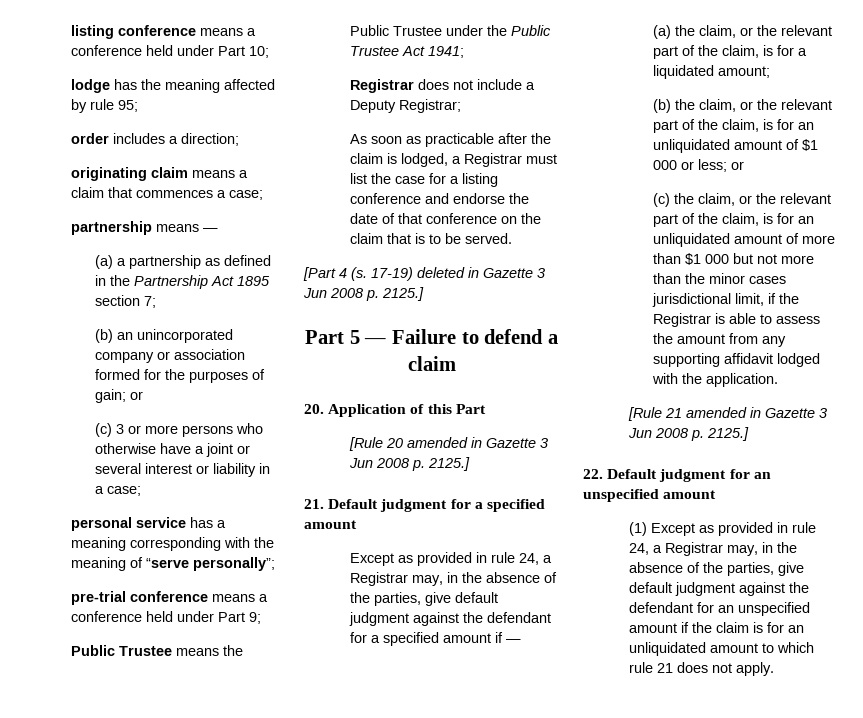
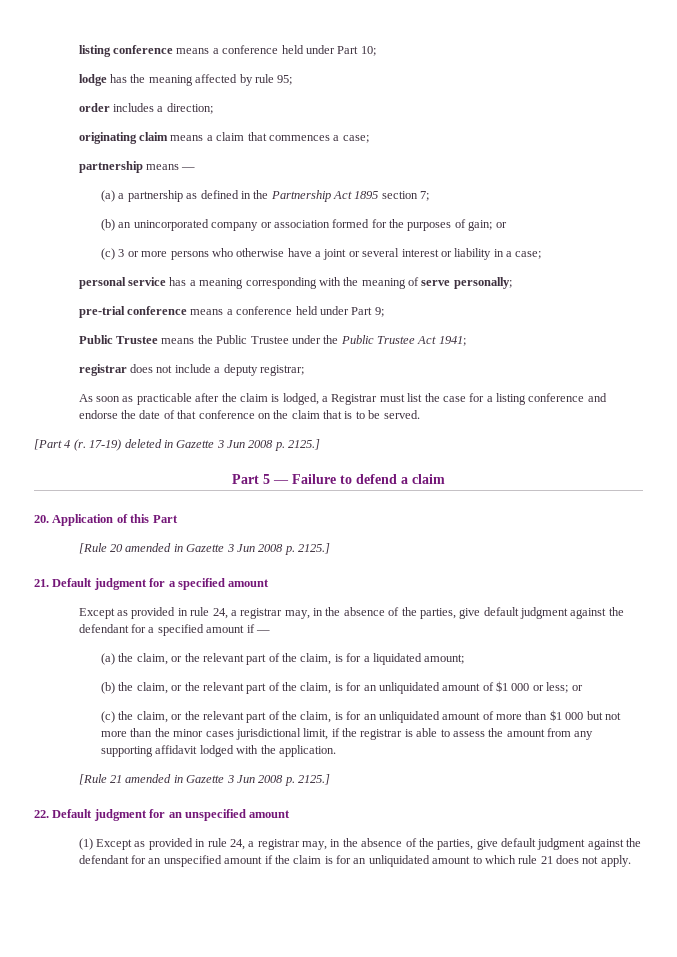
[146,557,276,571] “serve personally”; -> [421,277,512,289] serve personally;
[350,79,415,93] Registrar -> [78,364,127,376] registrar
[350,99,462,113] Deputy Registrar; -> [223,364,304,376] deputy registrar;
[351,267,367,281] (s. -> [73,439,86,451] (r.
[350,572,409,586] Registrar -> [240,608,283,619] registrar
[652,313,711,327] Registrar -> [360,729,403,740] registrar
[665,542,724,556] Registrar -> [257,839,300,850] registrar

